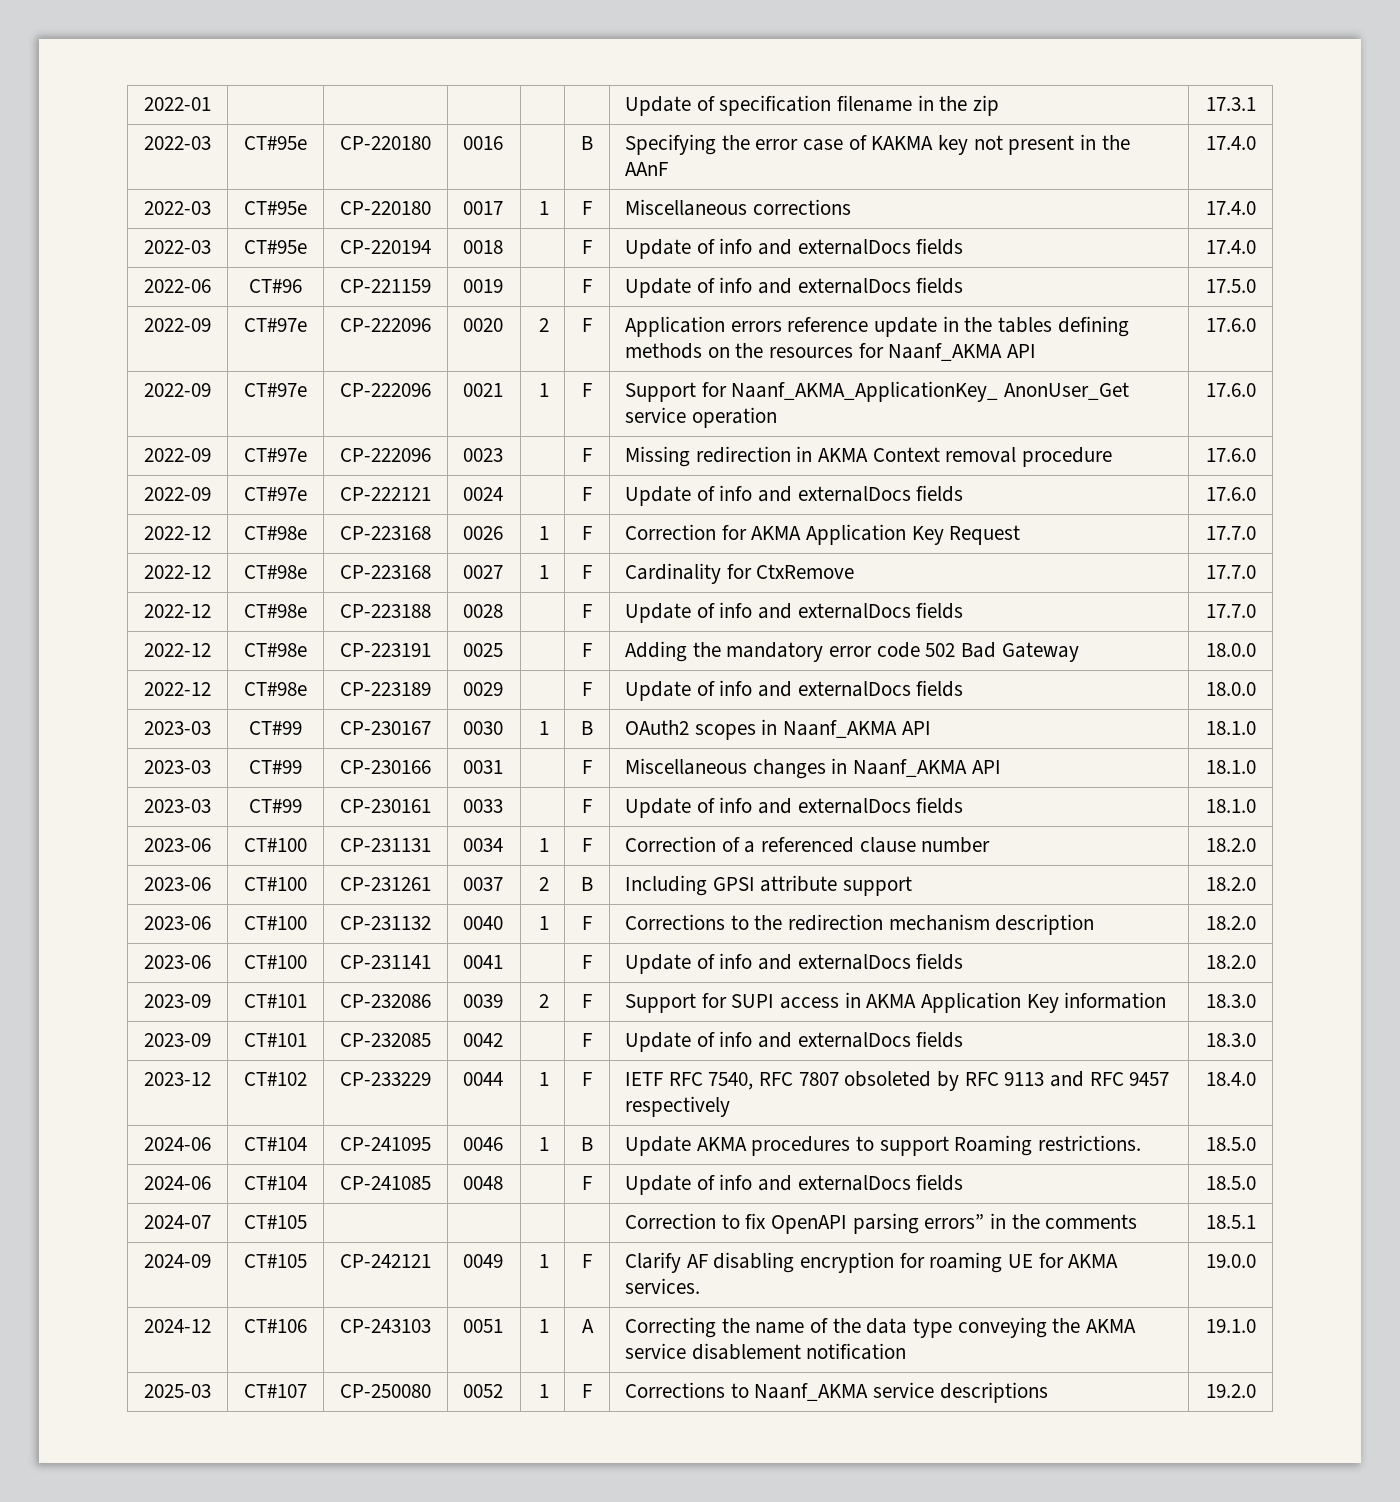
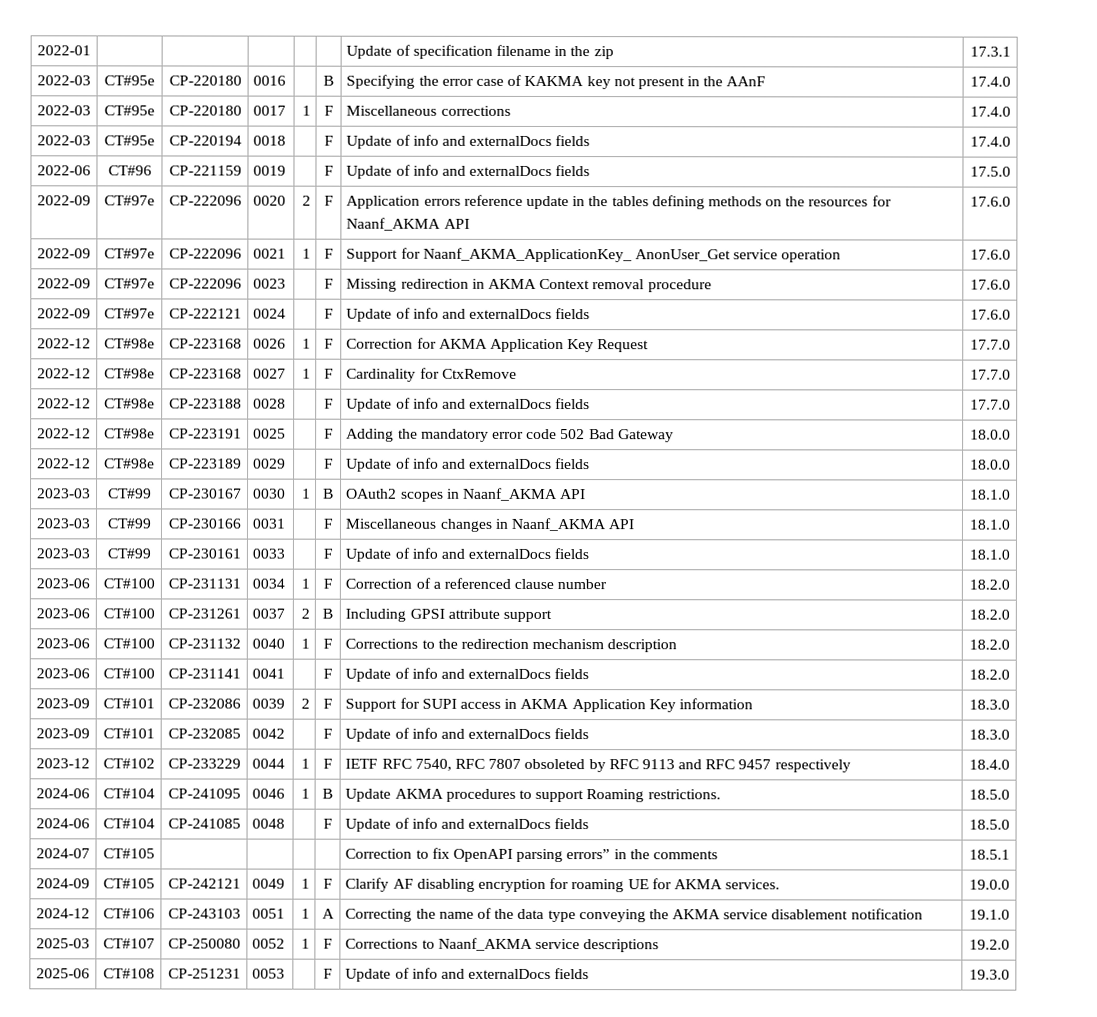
(1256, 1391) none -> [36,968,90,979] [102,968,155,979] [167,968,241,979] [252,968,286,979] [322,968,333,979] [345,967,590,982] [968,969,1010,980] // 2025-06 | CT#108 | CP-251231 | 0053 | | F | Update of info and externalDocs fields | 19.3.0

